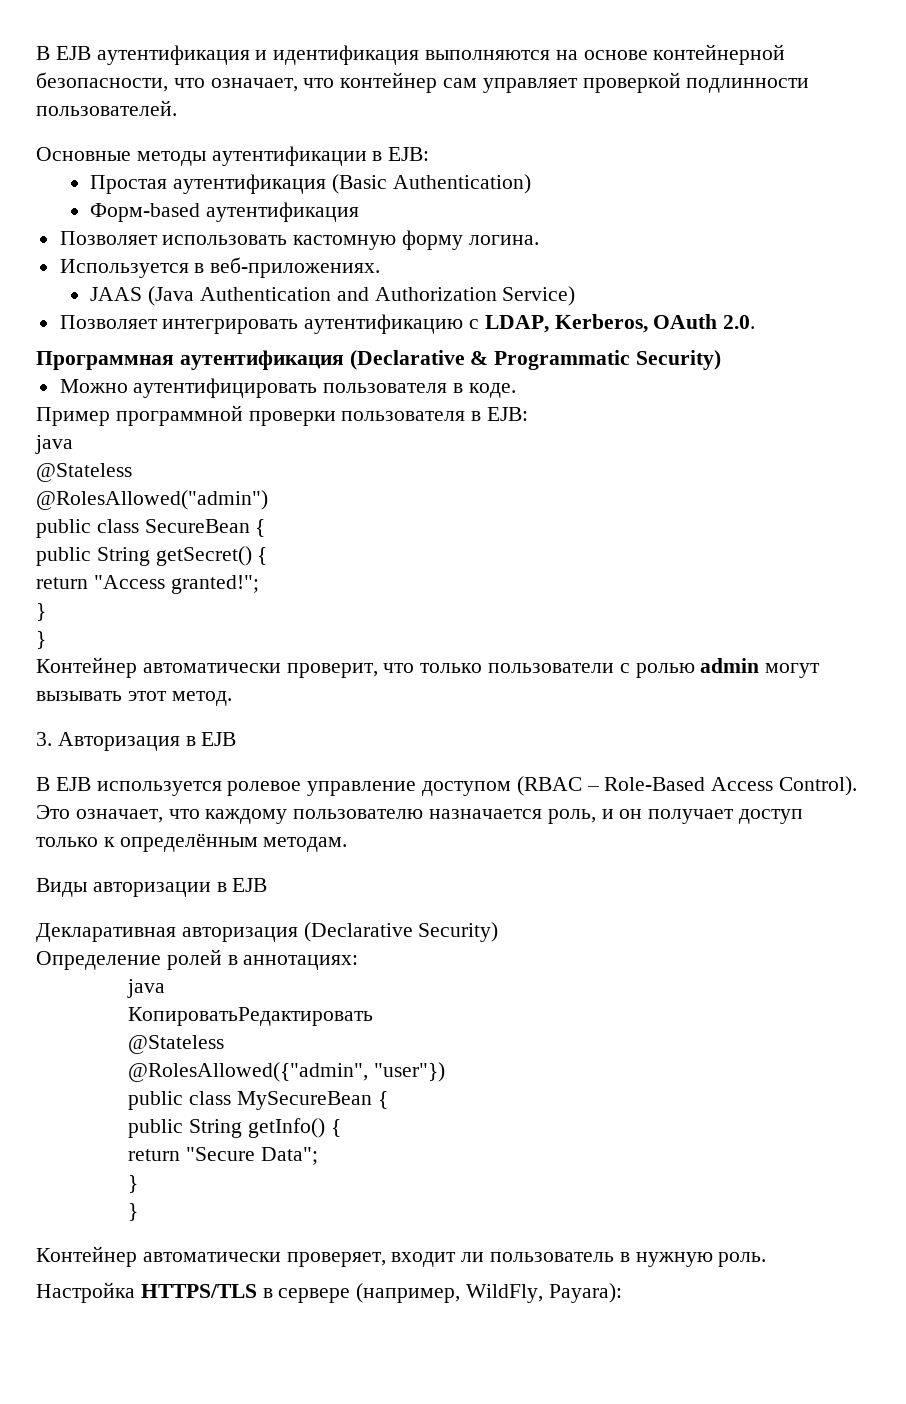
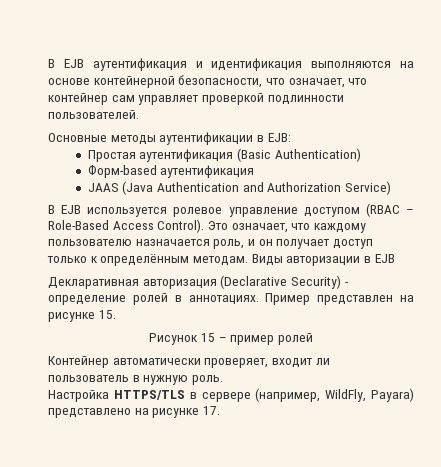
[59,230,539,250] [59,257,381,278] // Позволяет использовать кастомную форму логина. // Используется в веб-приложениях. -> (255, 171) none
[59,314,756,334] [36,350,722,370] [59,378,516,398] [36,405,529,426] [35,435,73,454] [36,463,132,482] [36,490,268,510] [36,519,266,538] [36,546,268,566] [36,575,259,594] [36,603,46,621] [36,631,46,649] [36,657,821,678] [36,691,232,706] [36,732,237,751] // Позволяет интегрировать аутентификацию с LDAP, Kerberos, OAuth 2.0. // Программная аутентификация (Declarative & Programmatic Security) // Можно аутентифицировать пользователя в коде. // Пример программной проверки пользователя в EJB: // java // @Stateless // @RolesAllowed("admin") // public class SecureBean { // public String getSecret() { // return "Access granted!"; // } // } // Контейнер автоматически проверит, что только пользователи с ролью admin могут вызывать этот метод. // 3. Авторизация в EJB -> (391, 188) none
(348, 844) // -> (248, 261) none
[36,949,359,970] [127,979,166,998] [128,1007,374,1026] [128,1035,225,1054] [128,1062,445,1082] [128,1091,388,1110] [128,1118,341,1138] [128,1147,318,1165] [128,1175,139,1193] [128,1203,139,1221] // Определение ролей в аннотациях: // java // КопироватьРедактировать // @Stateless // @RolesAllowed({"admin", "user"}) // public class MySecureBean { // public String getInfo() { // return "Secure Data"; // } // } -> [344,282,349,286] [48,293,414,305] [48,310,116,322] [149,333,313,345] - определение ролей в аннотациях. Пример представлен на рисунке 15. // Рисунок 15 – пример ролей
[548,1283,622,1303] Payara): -> [371,388,414,402] [48,406,220,418] Payara) представлено на рисунке 17.

